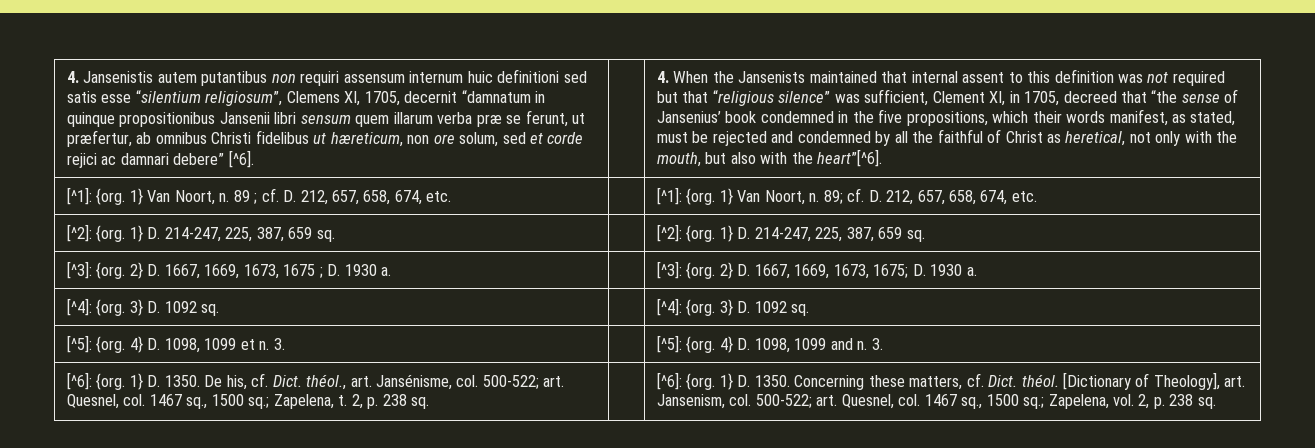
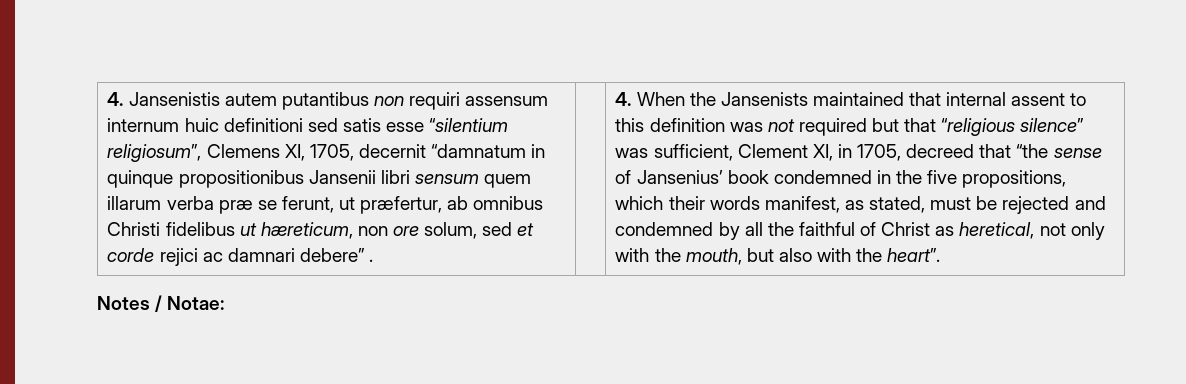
[228,150,254,168] [^6]. -> [369,259,374,262] .
[817,149,883,167] [67,187,452,205] [657,187,1037,205] [67,224,335,242] [657,224,925,242] [67,261,392,279] [657,261,977,279] [67,298,220,316] [657,298,810,316] [67,335,285,353] [657,335,883,353] [67,372,565,390] [67,394,430,409] [657,372,1246,390] [657,394,1216,409] heart”[^6]. // [^1]: {org. 1} Van Noort, n. 89 ; cf. D. 212, 657, 658, 674, etc. | | [^1]: {org. 1} Van Noort, n. 89; cf. D. 212, 657, 658, 674, etc. // [^2]: {org. 1} D. 214-247, 225, 387, 659 sq. | | [^2]: {org. 1} D. 214-247, 225, 387, 659 sq. // [^3]: {org. 2} D. 1667, 1669, 1673, 1675 ; D. 1930 a. | | [^3]: {org. 2} D. 1667, 1669, 1673, 1675; D. 1930 a. // [^4]: {org. 3} D. 1092 sq. | | [^4]: {org. 3} D. 1092 sq. // [^5]: {org. 4} D. 1098, 1099 et n. 3. | | [^5]: {org. 4} D. 1098, 1099 and n. 3. // [^6]: {org. 1} D. 1350. De his, cf. Dict. théol., art. Jansénisme, col. 500-522; art. Quesnel, col. 1467 sq., 1500 sq.; Zapelena, t. 2, p. 238 sq. | | [^6]: {org. 1} D. 1350. Concerning these matters, cf. Dict. théol. [Dictionary of Theology], art. Jansenism, col. 500-522; art. Quesnel, col. 1467 sq., 1500 sq.; Zapelena, vol. 2, p. 238 sq. -> [887,248,941,262] [97,295,225,312] heart”. // Notes / Notae:

